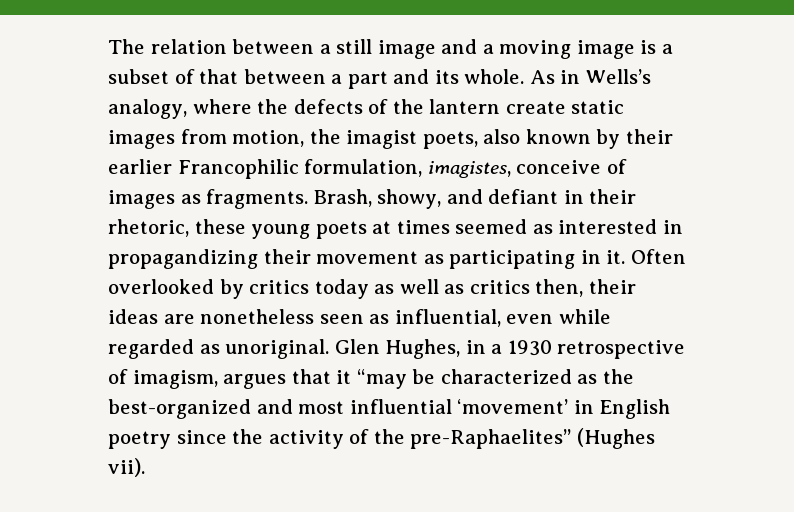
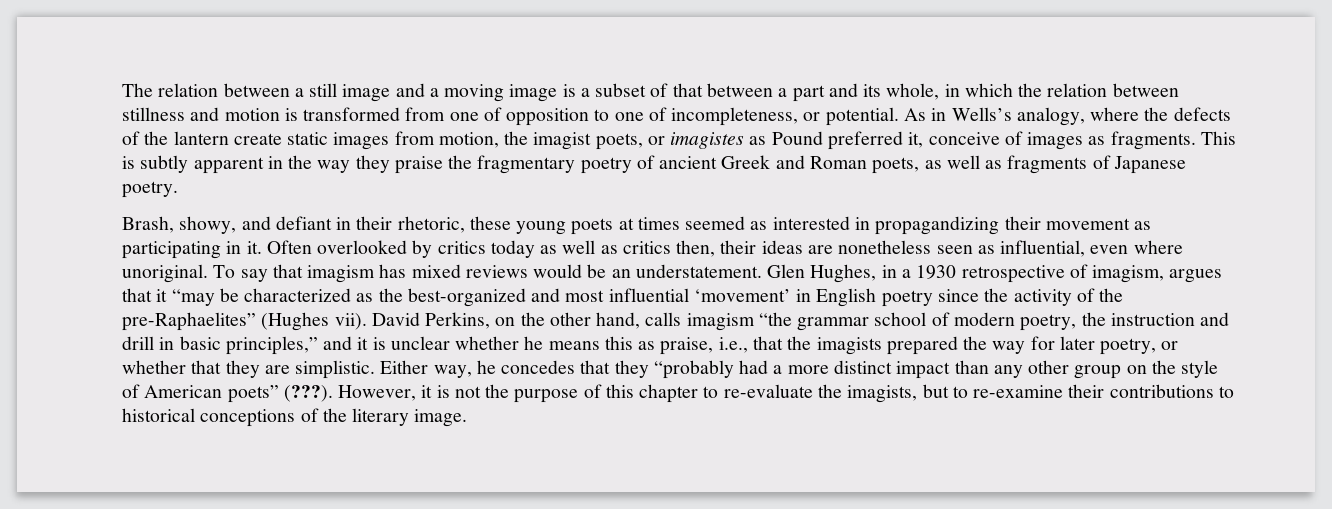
[464,69,525,84] whole. -> [886,83,1179,100] [122,107,899,126] whole, in which the relation between stillness and motion is transformed from one of opposition to one of incompleteness, or potential.
[483,129,673,149] [108,159,511,179] also known by their earlier Francophilic formulation, imagistes, -> [647,131,924,150] or imagistes as Pound preferred it,
(309, 199) none -> [1200,131,1236,145] [122,155,1186,174] [122,181,178,198] This is subtly apparent in the way they praise the fragmentary poetry of ancient Greek and Roman poets, as well as fragments of Japanese poetry. //
[558,309,611,324] [108,339,330,359] while regarded as unoriginal. -> [1133,240,1183,254] [122,264,762,283] where unoriginal. To say that imagism has mixed reviews would be an understatement.
(145, 467) none -> [371,312,1230,331] [122,336,1179,355] [122,360,1219,379] [122,384,1234,403] [122,408,468,427] David Perkins, on the other hand, calls imagism “the grammar school of modern poetry, the instruction and drill in basic principles,” and it is unclear whether he means this as praise, i.e., that the imagists prepared the way for later poetry, or whether that they are simplistic. Either way, he concedes that they “probably had a more distinct impact than any other group on the style of American poets” (???). However, it is not the purpose of this chapter to re-evaluate the imagists, but to re-examine their contributions to historical conceptions of the literary image.

